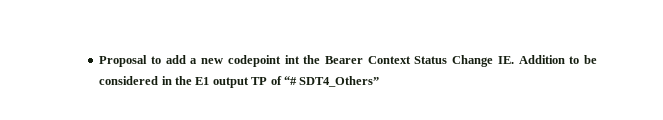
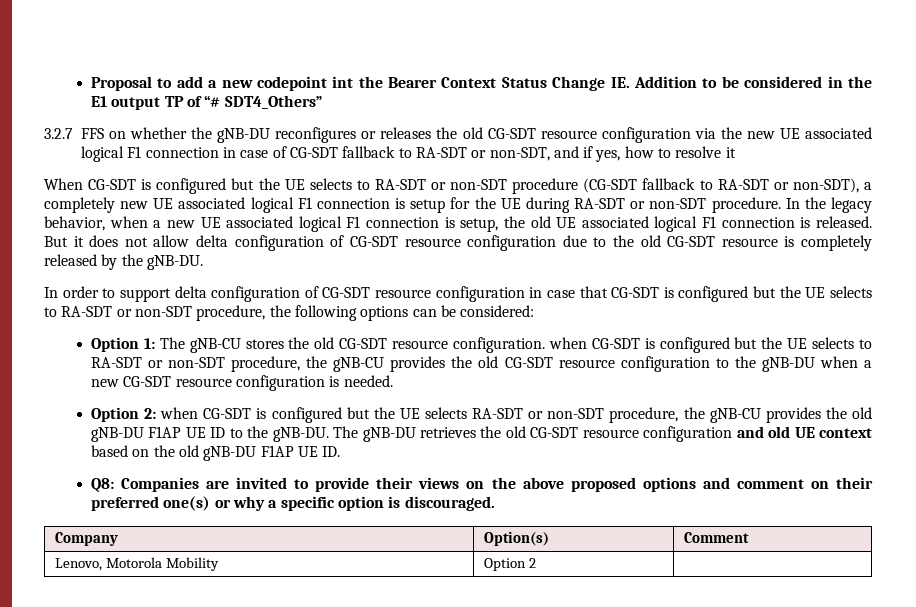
(380, 81) none -> [44,127,872,143] [81,146,736,162] [44,178,873,194] [44,197,872,213] [44,216,873,232] [44,235,872,251] [44,254,203,270] [44,286,873,302] [44,305,535,321] [90,337,873,353] [90,356,873,372] [90,375,393,391] [90,407,872,423] [90,426,873,442] [90,445,341,461] [90,477,874,492] [90,496,495,511] [54,532,118,546] [483,531,549,546] [683,532,749,543] [54,557,219,571] [483,558,536,571] // 3.2.7 FFS on whether the gNB-DU reconfigures or releases the old CG-SDT resource configuration via the new UE associated logical F1 connection in case of CG-SDT fallback to RA-SDT or non-SDT, and if yes, how to resolve it // When CG-SDT is configured but the UE selects to RA-SDT or non-SDT procedure (CG-SDT fallback to RA-SDT or non-SDT), a completely new UE associated logical F1 connection is setup for the UE during RA-SDT or non-SDT procedure. In the legacy behavior, when a new UE associated logical F1 connection is setup, the old UE associated logical F1 connection is released. But it does not allow delta configuration of CG-SDT resource configuration due to the old CG-SDT resource is completely released by the gNB-DU. // In order to support delta configuration of CG-SDT resource configuration in case that CG-SDT is configured but the UE selects to RA-SDT or non-SDT procedure, the following options can be considered: // Option 1: The gNB-CU stores the old CG-SDT resource configuration. when CG-SDT is configured but the UE selects to RA-SDT or non-SDT procedure, the gNB-CU provides the old CG-SDT resource configuration to the gNB-DU when a new CG-SDT resource configuration is needed. // Option 2: when CG-SDT is configured but the UE selects RA-SDT or non-SDT procedure, the gNB-CU provides the old gNB-DU F1AP UE ID to the gNB-DU. The gNB-DU retrieves the old CG-SDT resource configuration and old UE context based on the old gNB-DU F1AP UE ID. // Q8: Companies are invited to provide their views on the above proposed options and comment on their preferred one(s) or why a specific option is discouraged. // Company | Option(s) | Comment // Lenovo, Motorola Mobility | Option 2 |

